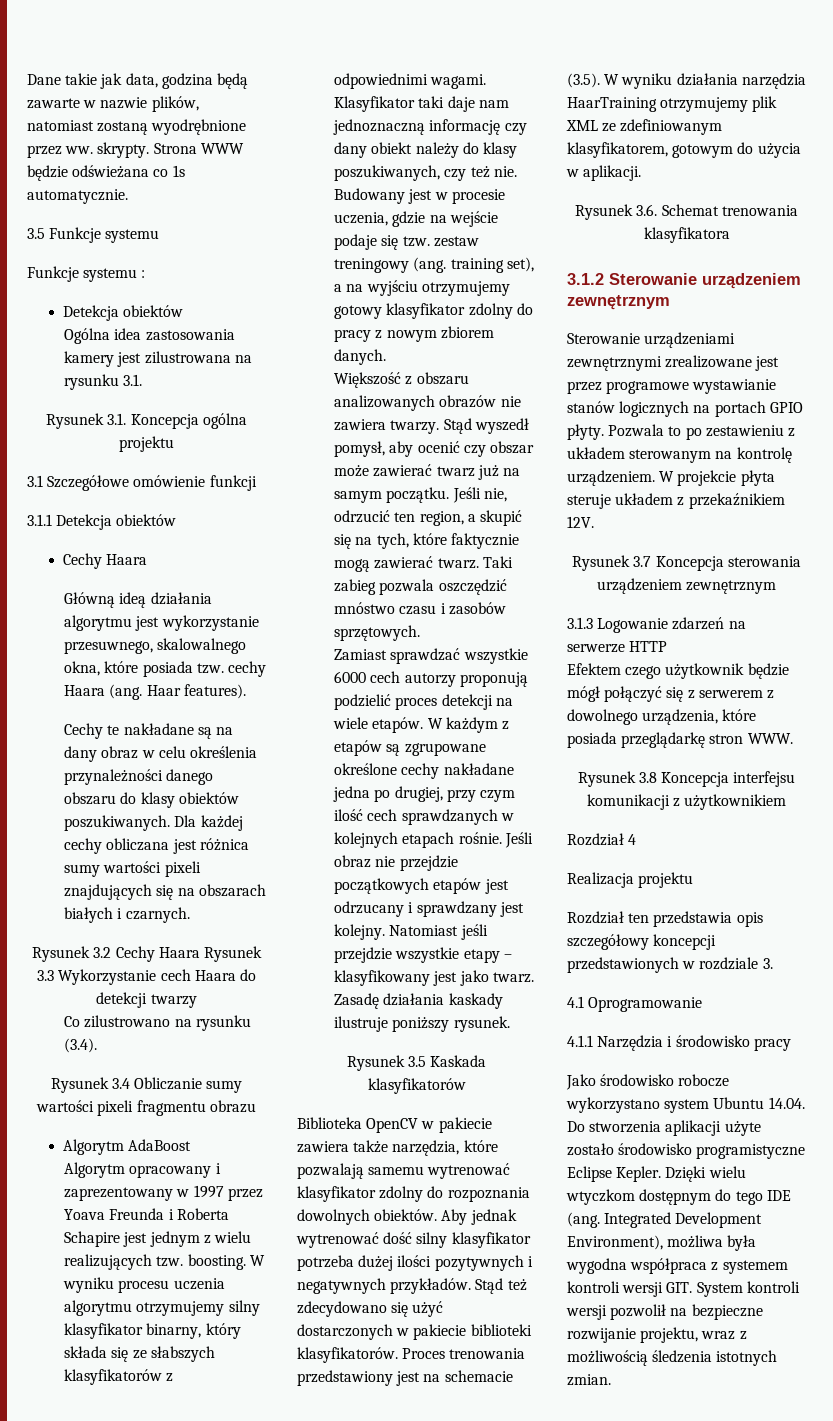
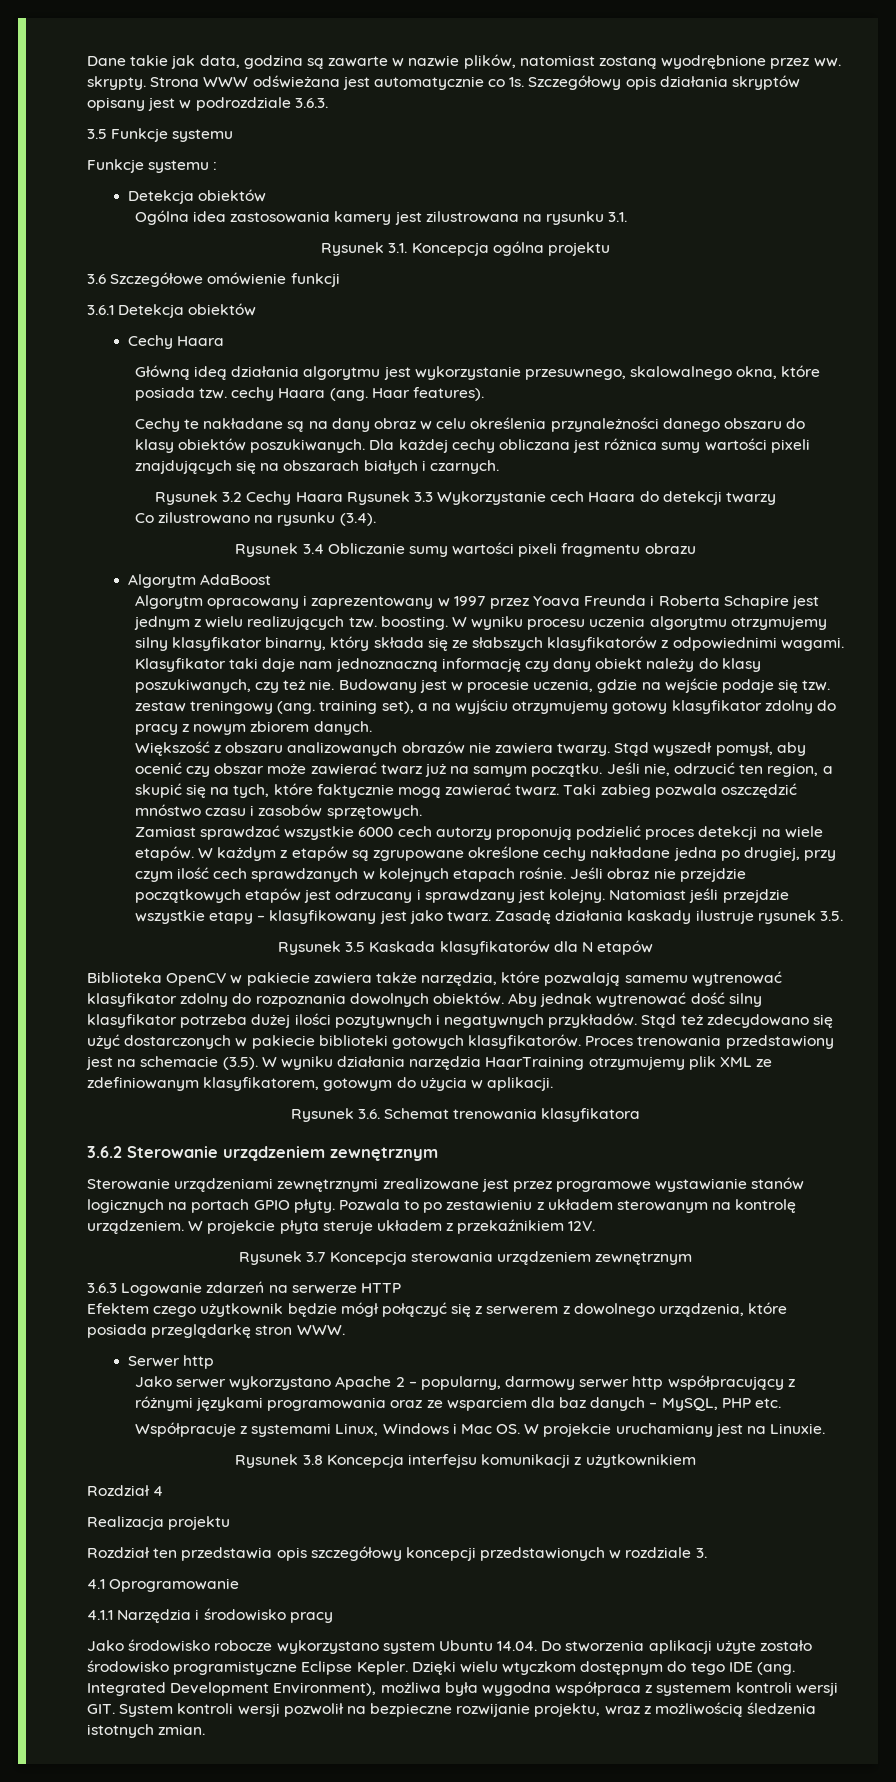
[216,73,248,89] będą -> [306,58,324,69] są
[27,165,185,181] [27,189,128,204] będzie odświeżana co 1s automatycznie. -> [252,75,801,90] [87,97,328,111] odświeżana jest automatycznie co 1s. Szczegółowy opis działania skryptów opisany jest w podrozdziale 3.6.3.
[27,475,43,487] 3.1 -> [87,274,106,284] 3.6
[27,514,52,526] 3.1.1 -> [87,305,114,315] 3.6.1
[392,1016,510,1032] poniższy rysunek. -> [757,910,844,924] rysunek 3.5.
(466, 1086) none -> [553,940,654,955] dla N etapów
(532, 1330) none -> [391,1035,464,1049] gotowych
[567,273,604,285] 3.1.2 -> [87,1146,122,1158] 3.6.2
[567,617,593,629] 3.1.3 -> [87,1283,117,1293] 3.6.3
(793, 738) none -> [127,1355,215,1369] [134,1375,795,1390] [134,1396,782,1411] [134,1422,826,1437] // Serwer http // Jako serwer wykorzystano Apache 2 – popularny, darmowy serwer http współpracujący z różnymi językami programowania oraz ze wsparciem dla baz danych – MySQL, PHP etc. // Współpracuje z systemami Linux, Windows i Mac OS. W projekcie uruchamiany jest na Linuxie.

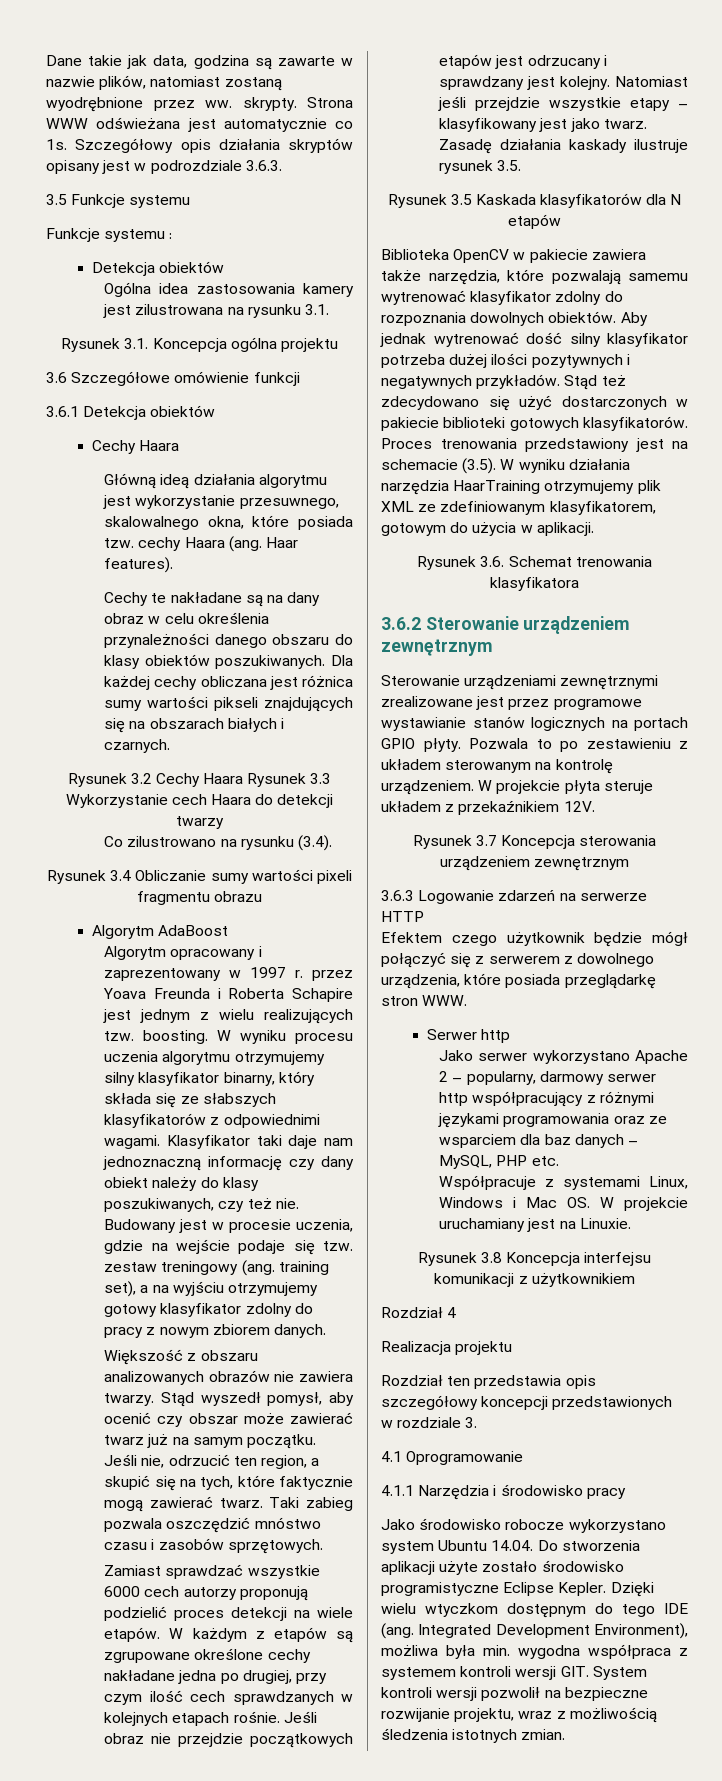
[770,439,810,453] pixeli -> [214,697,259,711] pikseli
(486, 601) none -> [295,970,304,978] r.
(478, 1689) none -> [483,1645,510,1656] min.

